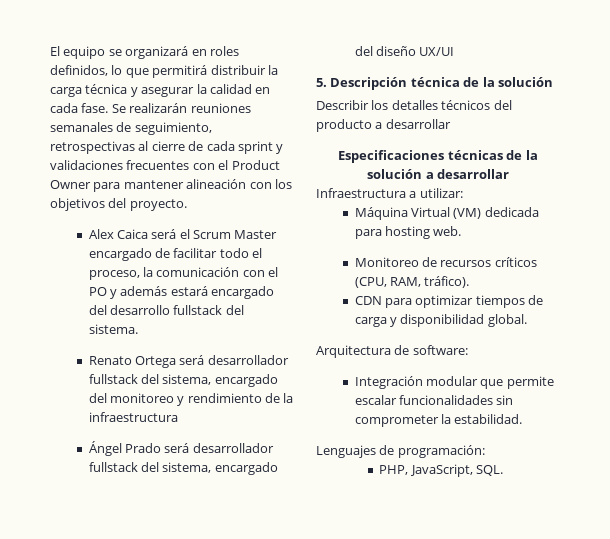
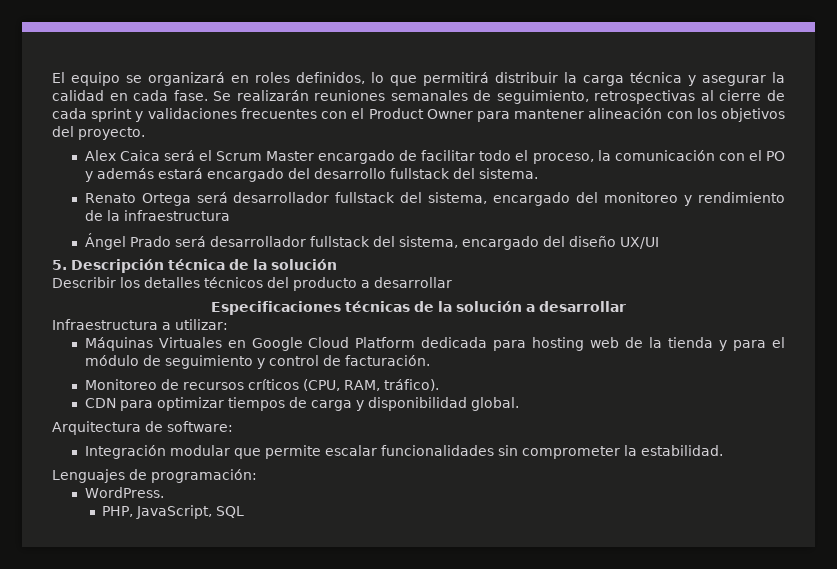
[354,207,539,220] [354,226,462,239] Máquina Virtual (VM) dedicada para hosting web. -> [84,337,786,351] [84,355,430,369] Máquinas Virtuales en Google Cloud Platform dedicada para hosting web de la tienda y para el módulo de seguimiento y control de facturación.
(485, 451) none -> [84,487,164,498] // WordPress.
[476,465,504,476] SQL. -> [216,506,245,518] SQL

